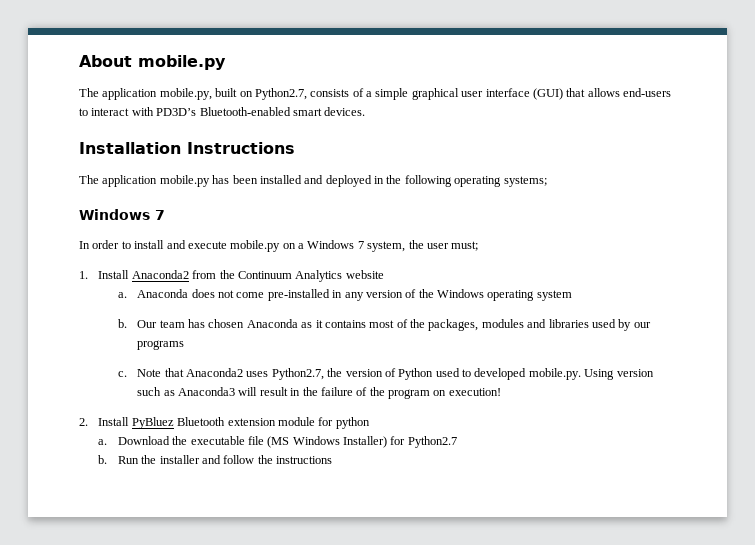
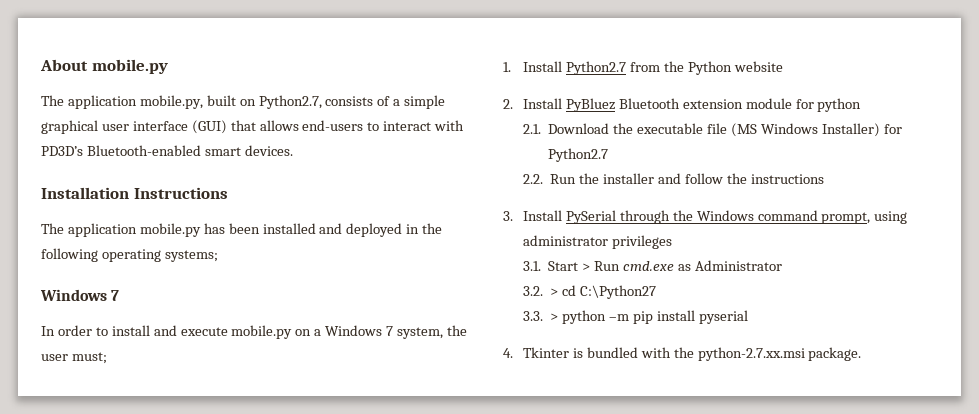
[131,270,189,279] Anaconda2 -> [565,61,626,75] Python2.7
[237,270,343,282] Continuum Analytics -> [687,61,732,75] Python
[117,289,572,301] [117,319,651,331] [137,340,185,350] [117,368,654,380] [137,387,501,399] // a. Anaconda does not come pre-installed in any version of the Windows operating system // b. Our team has chosen Anaconda as it contains most of the packages, modules and libraries used by our programs // c. Note that Anaconda2 uses Python2.7, the version of Python used to developed mobile.py. Using version such as Anaconda3 will result in the failure of the program on execution! -> (783, 66) none
[98,439,108,445] a. -> [522,124,541,134] 2.1.
[98,455,108,464] b. -> [522,174,543,184] 2.2.
(333, 460) none -> [503,210,908,224] [522,235,672,249] [522,260,782,271] [522,285,657,299] [522,310,748,324] [503,347,862,361] // 3. Install PySerial through the Windows command prompt, using administrator privileges // 3.1. Start > Run cmd.exe as Administrator // 3.2. > cd C:\Python27 // 3.3. > python –m pip install pyserial // 4. Tkinter is bundled with the python-2.7.xx.msi package.

